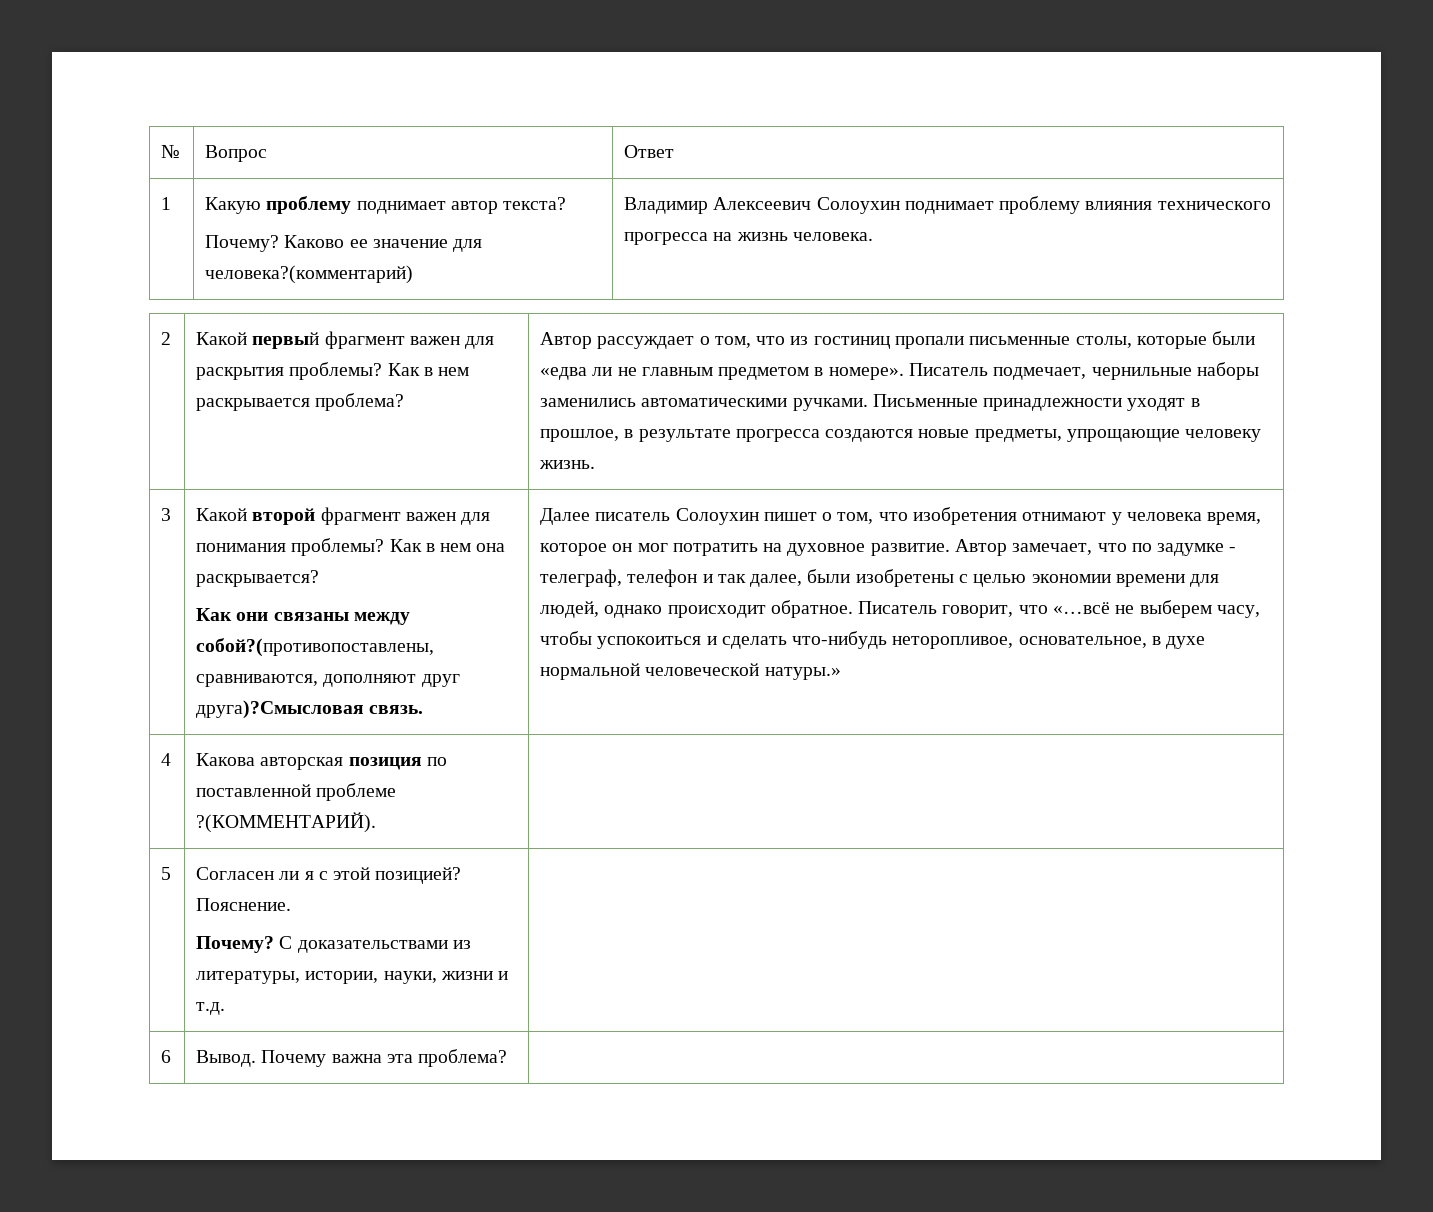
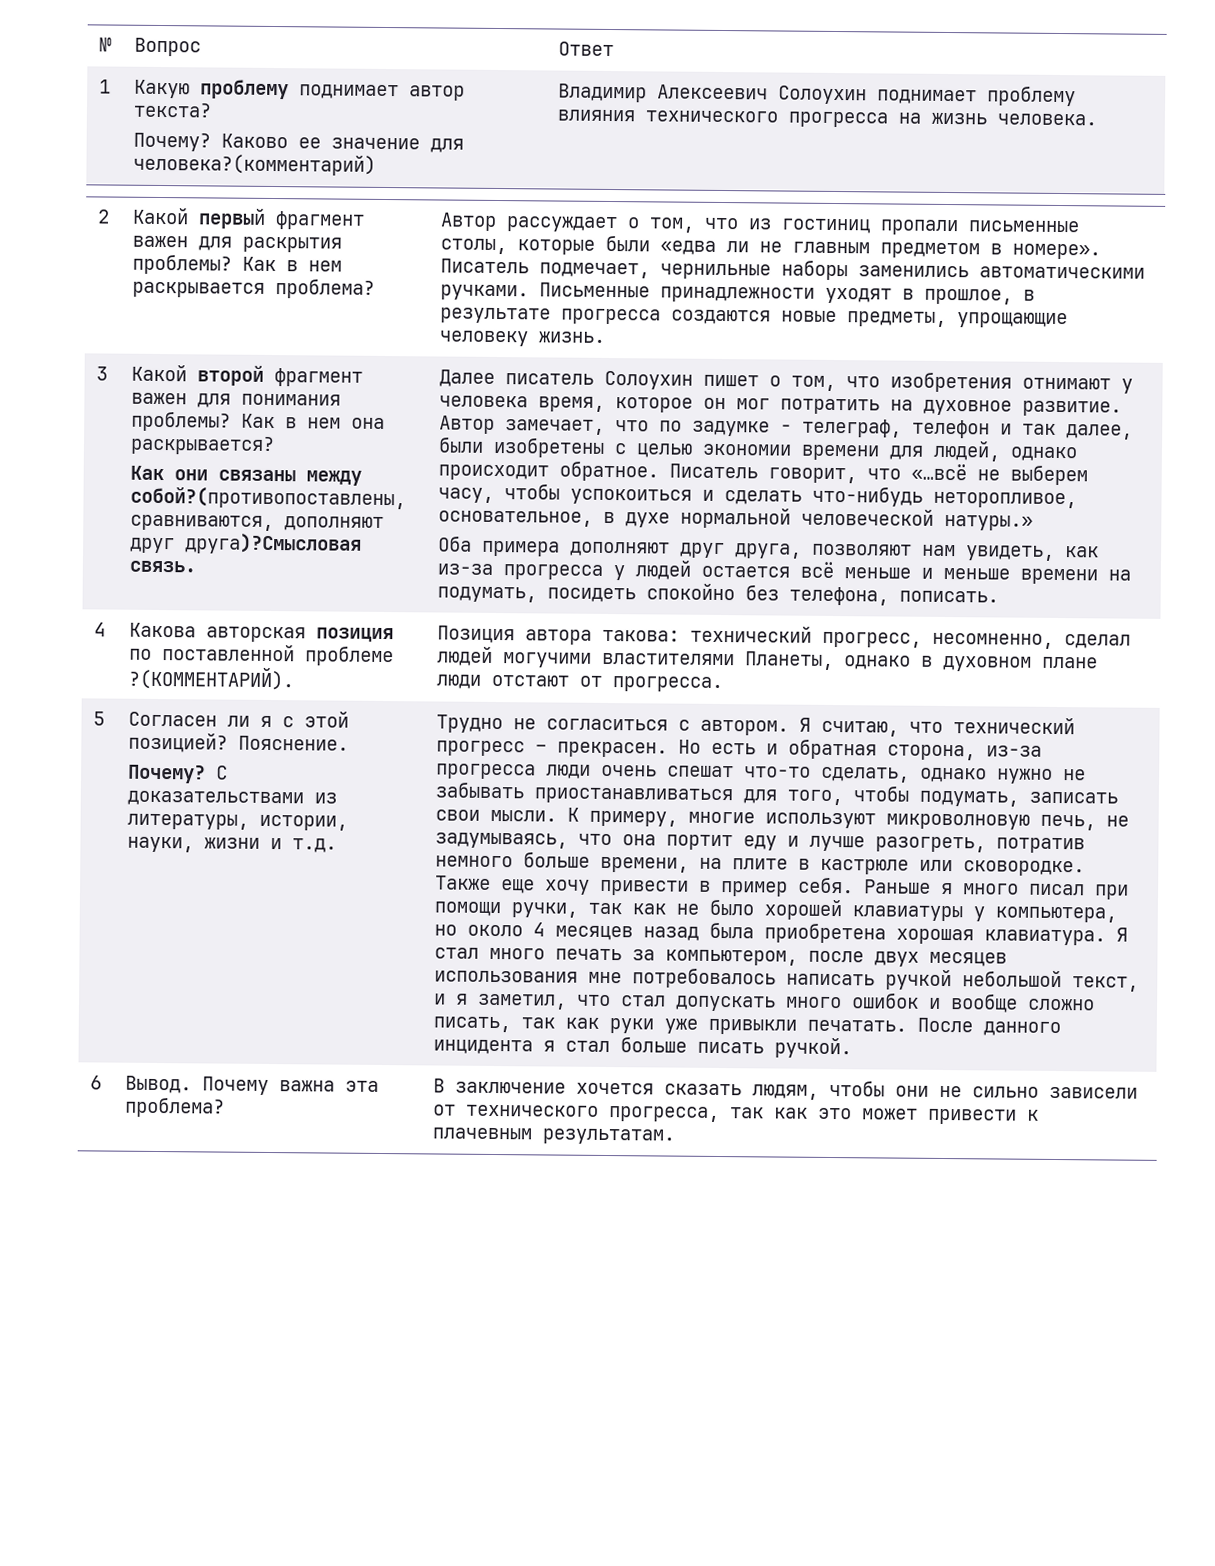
(841, 673) none -> [437,536,1099,561] [436,560,1131,585] [436,583,999,606] // Оба примера дополняют друг друга, позволяют нам увидеть, как из-за прогресса у людей остается всё меньше и меньше времени на подумать, посидеть спокойно без телефона, пописать.
(377, 822) none -> [436,625,1131,649] [436,646,1098,672] [435,674,723,693] Позиция автора такова: технический прогресс, несомненно, сделал людей могучими властителями Планеты, однако в духовном плане люди отстают от прогресса.
(226, 1008) none -> [435,714,1075,737] [435,739,1042,761] [435,763,1086,784] [434,782,1118,807] [434,807,1129,831] [434,832,1085,854] [434,852,1085,877] [434,875,1129,900] [433,899,1117,923] [433,922,1128,946] [433,947,1007,967] [433,968,1139,992] [433,993,1095,1013] [432,1016,1061,1037] [432,1037,852,1059] Трудно не согласиться с автором. Я считаю, что технический прогресс – прекрасен. Но есть и обратная сторона, из-за прогресса люди очень спешат что-то сделать, однако нужно не забывать приостанавливаться для того, чтобы подумать, записать свои мысли. К примеру, многие используют микроволновую печь, не задумываясь, что она портит еду и лучше разогреть, потратив немного больше времени, на плите в кастрюле или сковородке. Также еще хочу привести в пример себя. Раньше я много писал при помощи ручки, так как не было хорошей клавиатуры у компьютера, но около 4 месяцев назад была приобретена хорошая клавиатура. Я стал много печать за компьютером, после двух месяцев использования мне потребовалось написать ручкой небольшой текст, и я заметил, что стал допускать много ошибок и вообще сложно писать, так как руки уже привыкли печатать. После данного инцидента я стал больше писать ручкой.
(508, 1058) none -> [432,1078,1138,1100] [432,1104,1039,1125] [431,1127,675,1145] В заключение хочется сказать людям, чтобы они не сильно зависели от технического прогресса, так как это может привести к плачевным результатам.

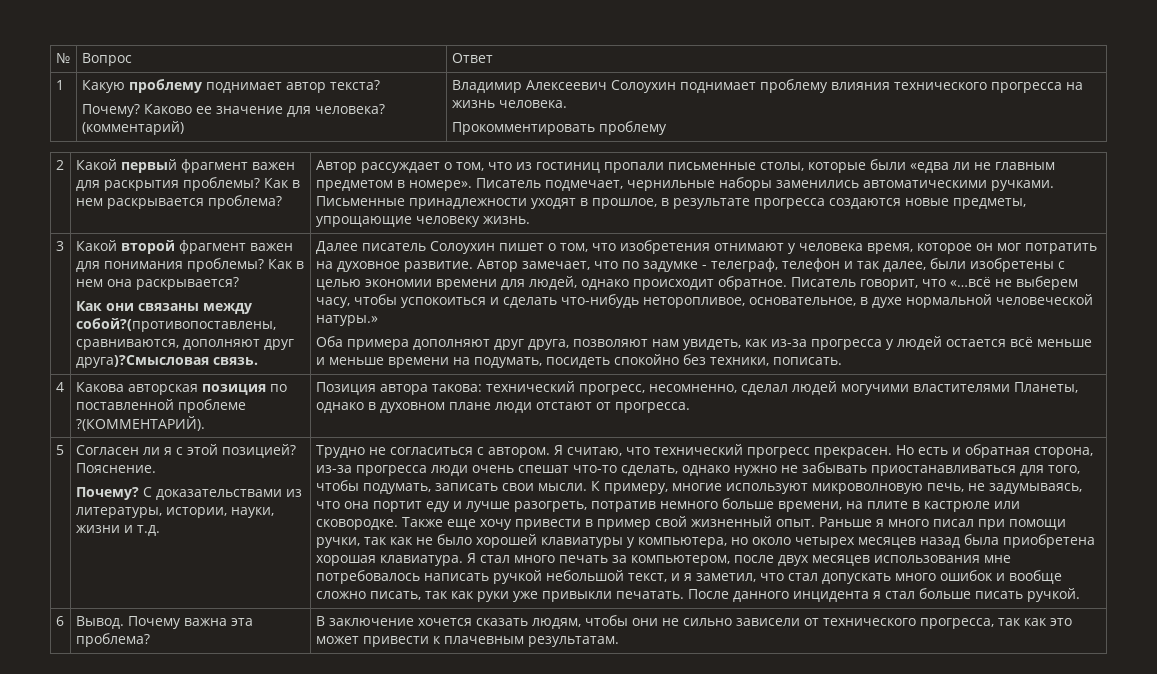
[132,153,376,176] человека?(комментарий) -> [314,104,385,114] [81,121,184,135] человека? (комментарий)
(1097, 119) none -> [451,121,667,135] // Прокомментировать проблему
[788,586,889,606] телефона, -> [709,357,769,366] техники,
[534,744,547,753] – -> (810, 452) none
[797,877,854,894] себя. -> [654,516,815,527] свой жизненный опыт.
[532,922,545,937] 4 -> [794,537,855,548] четырех

